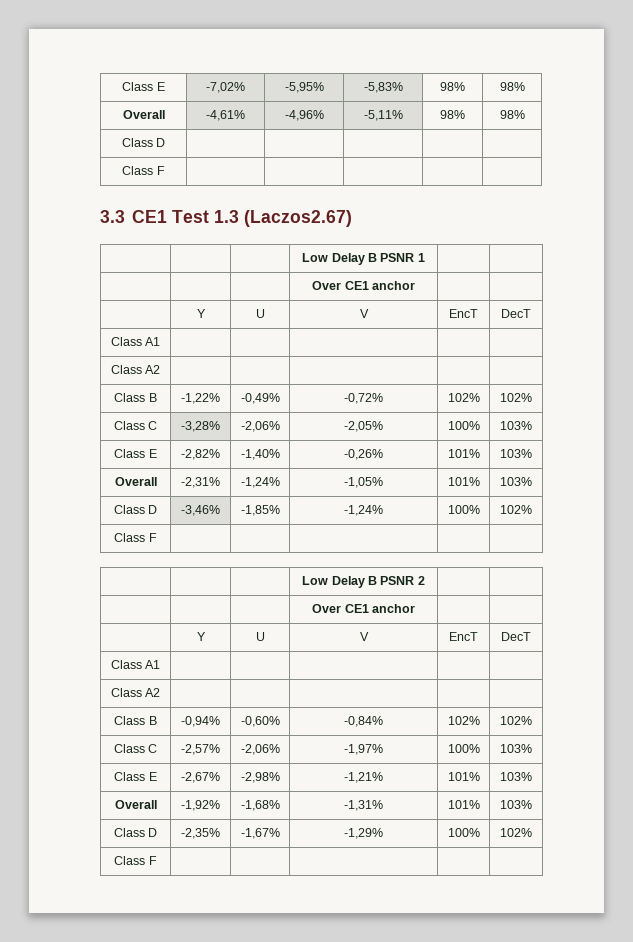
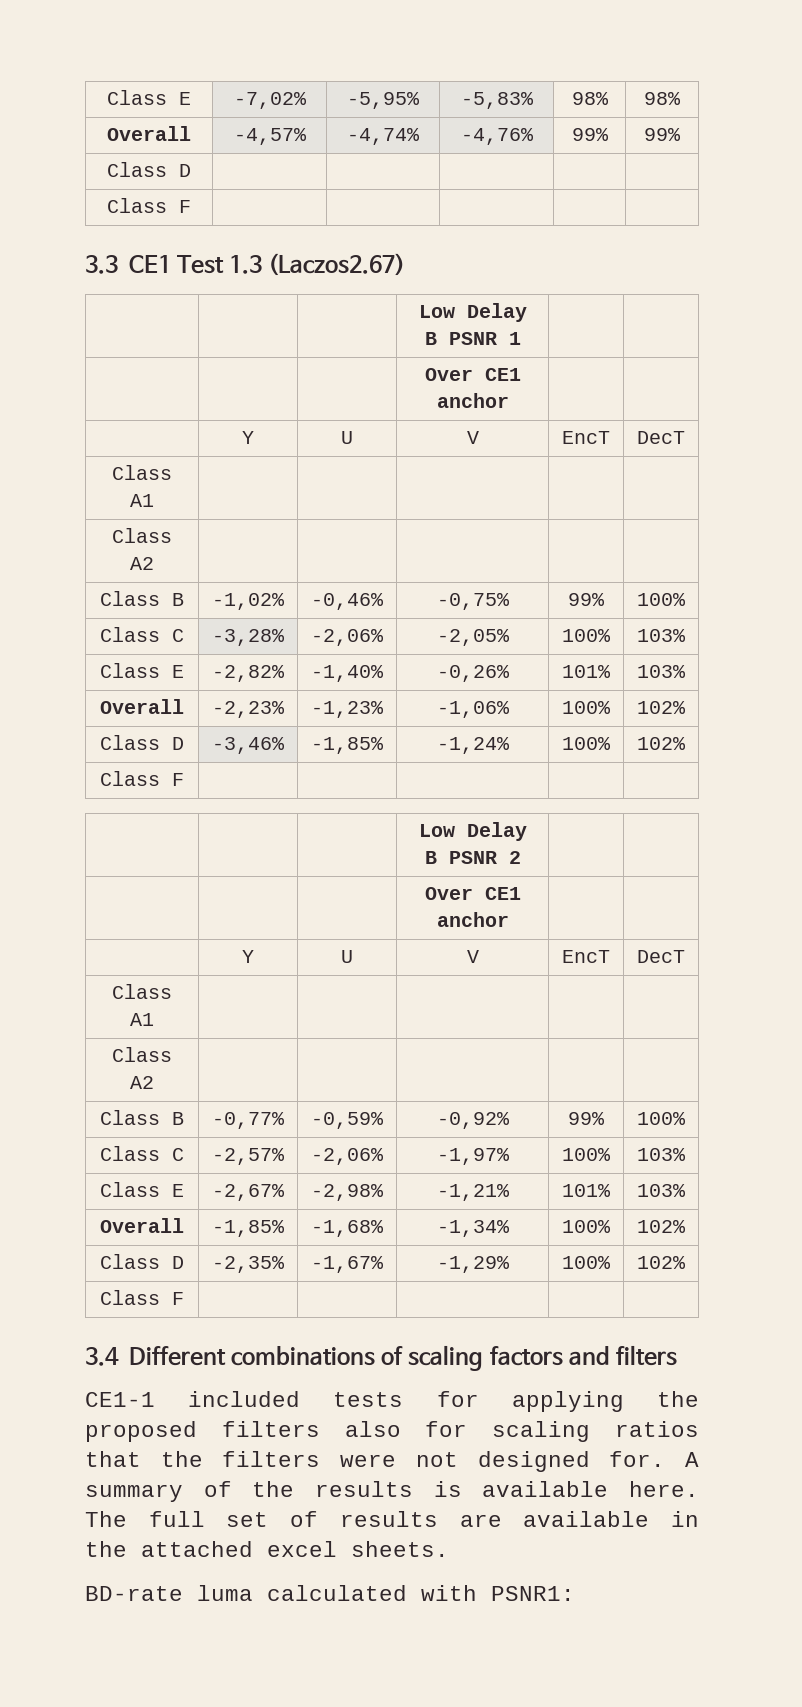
[206,110,245,121] [284,110,324,121] [363,110,403,121] [440,110,465,119] [499,110,525,119] -4,61% | -4,96% | -5,11% | 98% | 98% -> [233,128,307,145] [347,128,420,145] [460,128,534,145] [571,128,609,141] [644,128,681,141] -4,57% | -4,74% | -4,76% | 99% | 99%
[181,393,220,404] [240,393,280,404] [344,393,383,404] [447,393,480,402] [500,393,532,402] -1,22% | -0,49% | -0,72% | 102% | 102% -> [212,593,285,610] [311,593,384,610] [436,593,510,610] [568,593,605,606] [637,593,686,606] -1,02% | -0,46% | -0,75% | 99% | 100%
[181,477,220,488] [240,477,280,488] [344,477,383,488] [447,477,480,486] [500,477,532,486] -2,31% | -1,24% | -1,05% | 101% | 103% -> [212,701,285,718] [311,701,384,718] [436,701,510,718] [562,701,611,714] [637,701,686,714] -2,23% | -1,23% | -1,06% | 100% | 102%
[181,716,220,727] [240,716,280,727] [344,716,383,727] [447,716,480,725] [500,716,532,725] -0,94% | -0,60% | -0,84% | 102% | 102% -> [212,1112,285,1129] [311,1112,384,1129] [436,1112,510,1129] [568,1112,605,1125] [637,1112,686,1125] -0,77% | -0,59% | -0,92% | 99% | 100%
[181,800,220,811] -1,92% -> [212,1220,285,1237] -1,85%
[344,800,383,811] [447,800,480,809] [500,800,532,809] -1,31% | 101% | 103% -> [436,1220,510,1237] [562,1220,611,1233] [637,1220,686,1233] -1,34% | 100% | 102%
(157, 860) none -> [85,1345,677,1371] [85,1391,699,1412] [85,1421,699,1442] [85,1451,699,1472] [85,1481,699,1502] [85,1511,699,1527] [85,1541,449,1557] [85,1585,575,1601] // 3.4 Different combinations of scaling factors and filters // CE1-1 included tests for applying the proposed filters also for scaling ratios that the filters were not designed for. A summary of the results is available here. The full set of results are available in the attached excel sheets. // BD-rate luma calculated with PSNR1:

